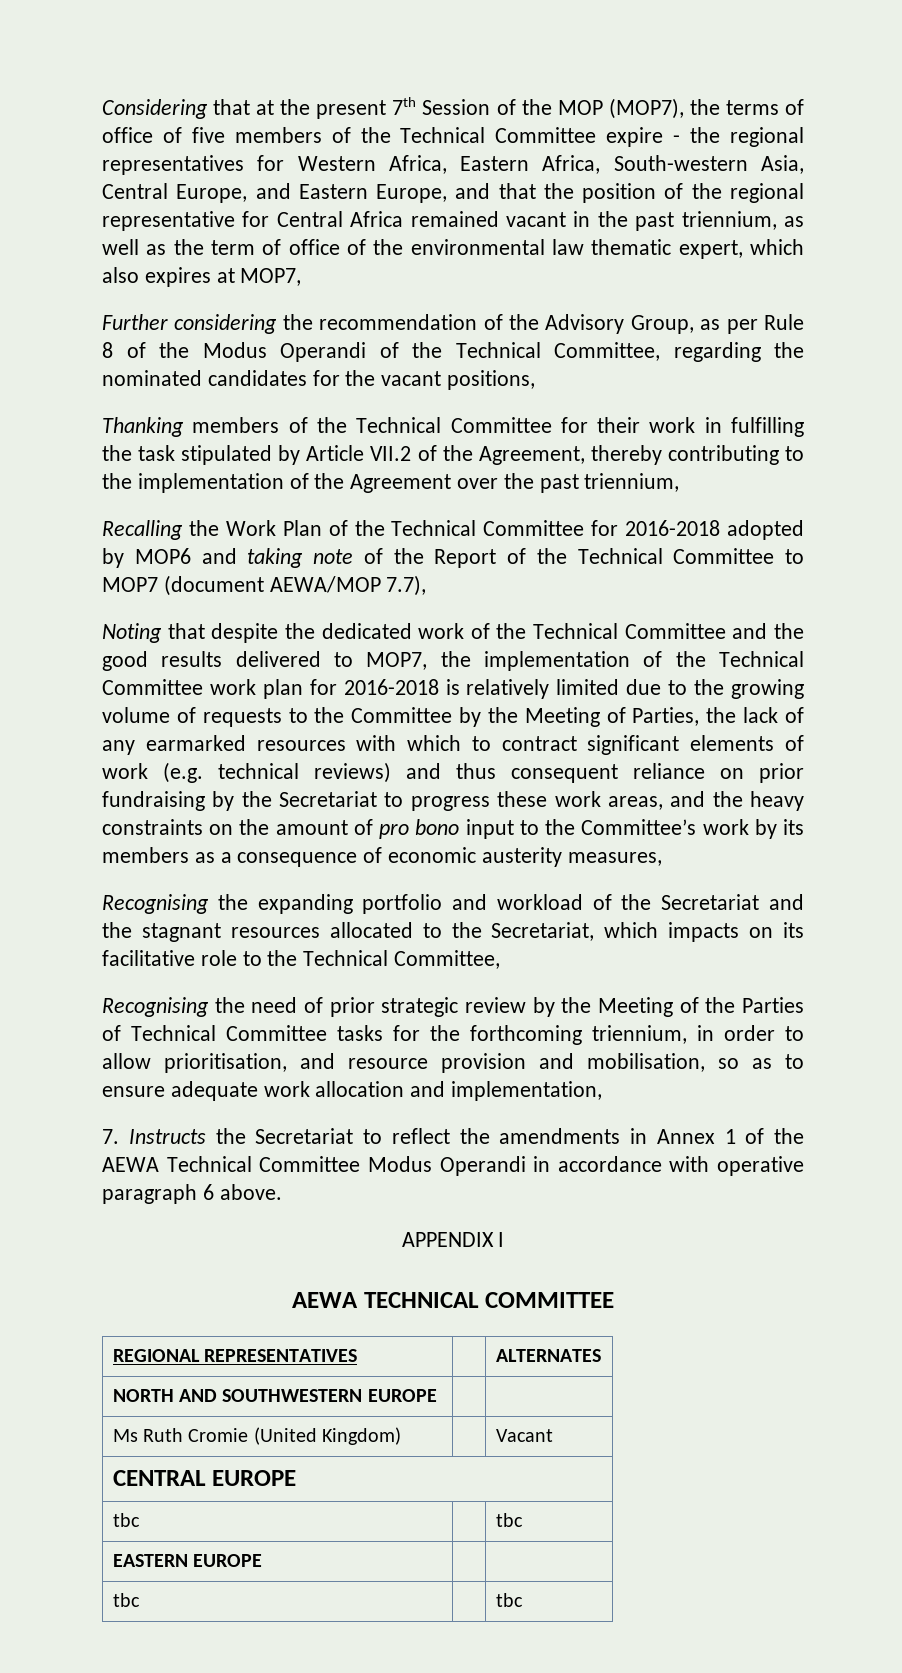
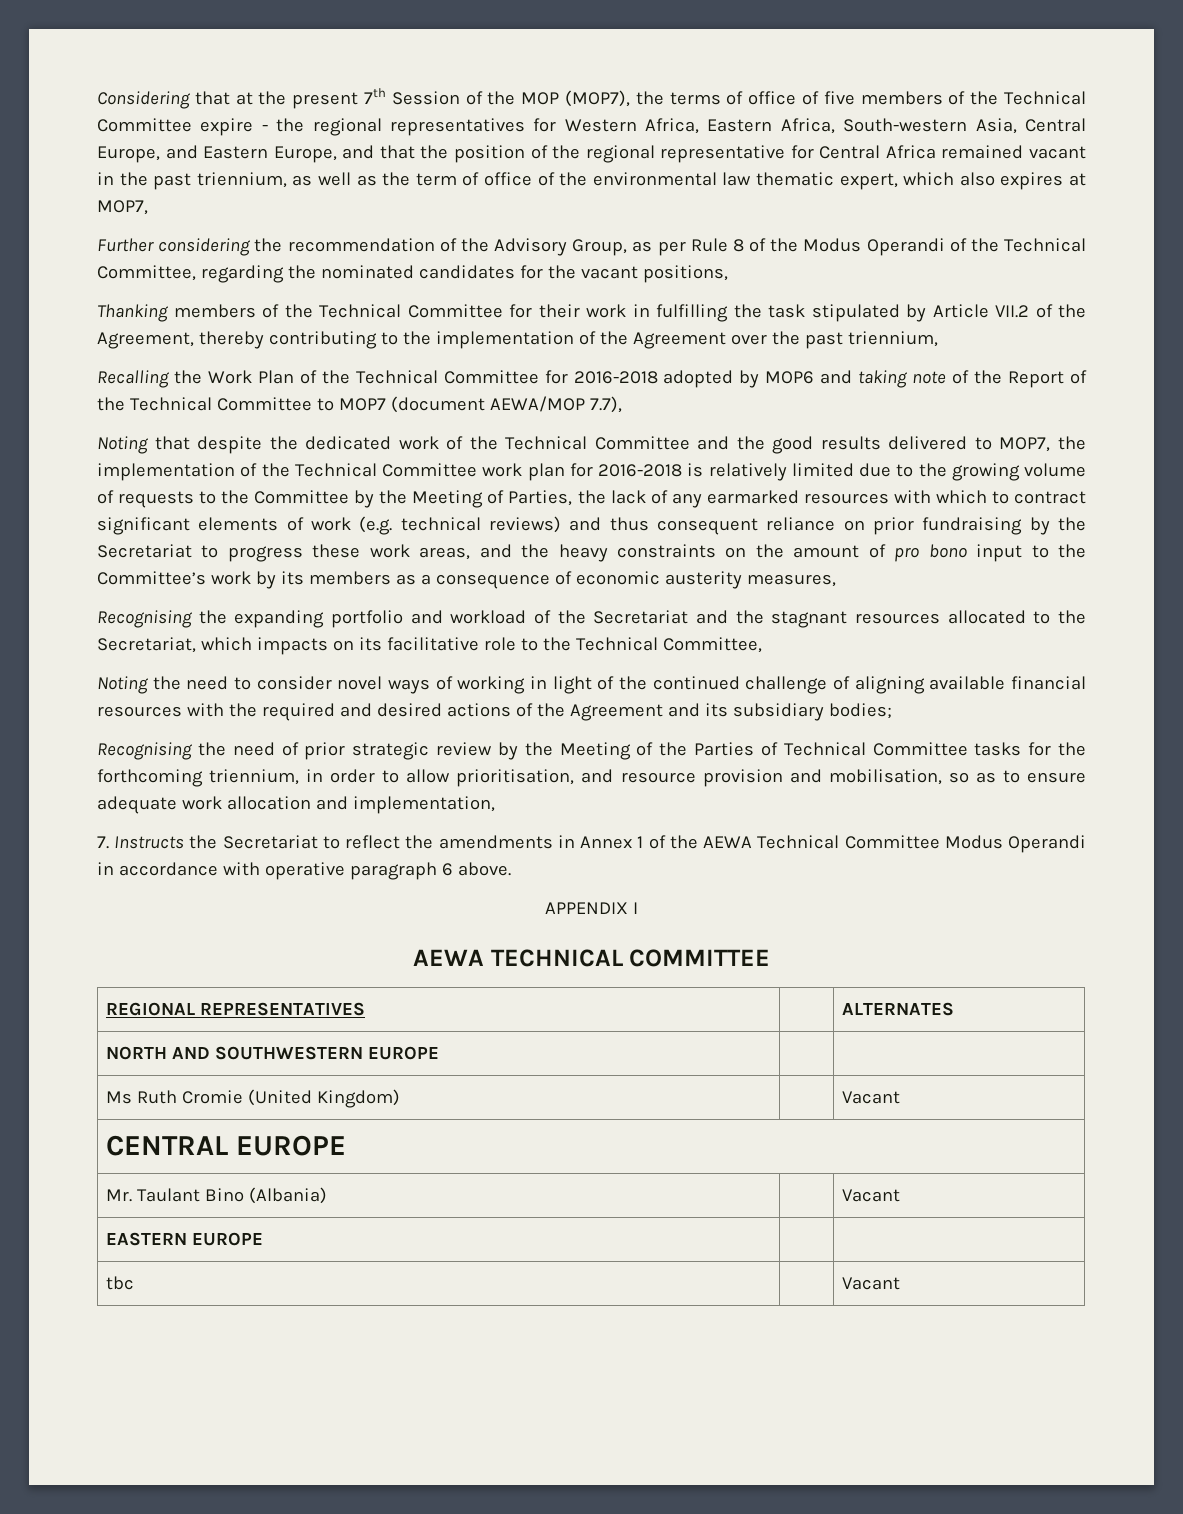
(501, 959) none -> [97,676,1086,694] [97,703,892,721] // Noting the need to consider novel ways of working in light of the continued challenge of aligning available financial resources with the required and desired actions of the Agreement and its subsidiary bodies;
[112,1513,140,1527] [495,1513,523,1527] tbc | | tbc -> [106,1187,328,1204] [842,1189,901,1202] Mr. Taulant Bino (Albania) | | Vacant
[495,1593,523,1607] tbc -> [842,1277,901,1290] Vacant

